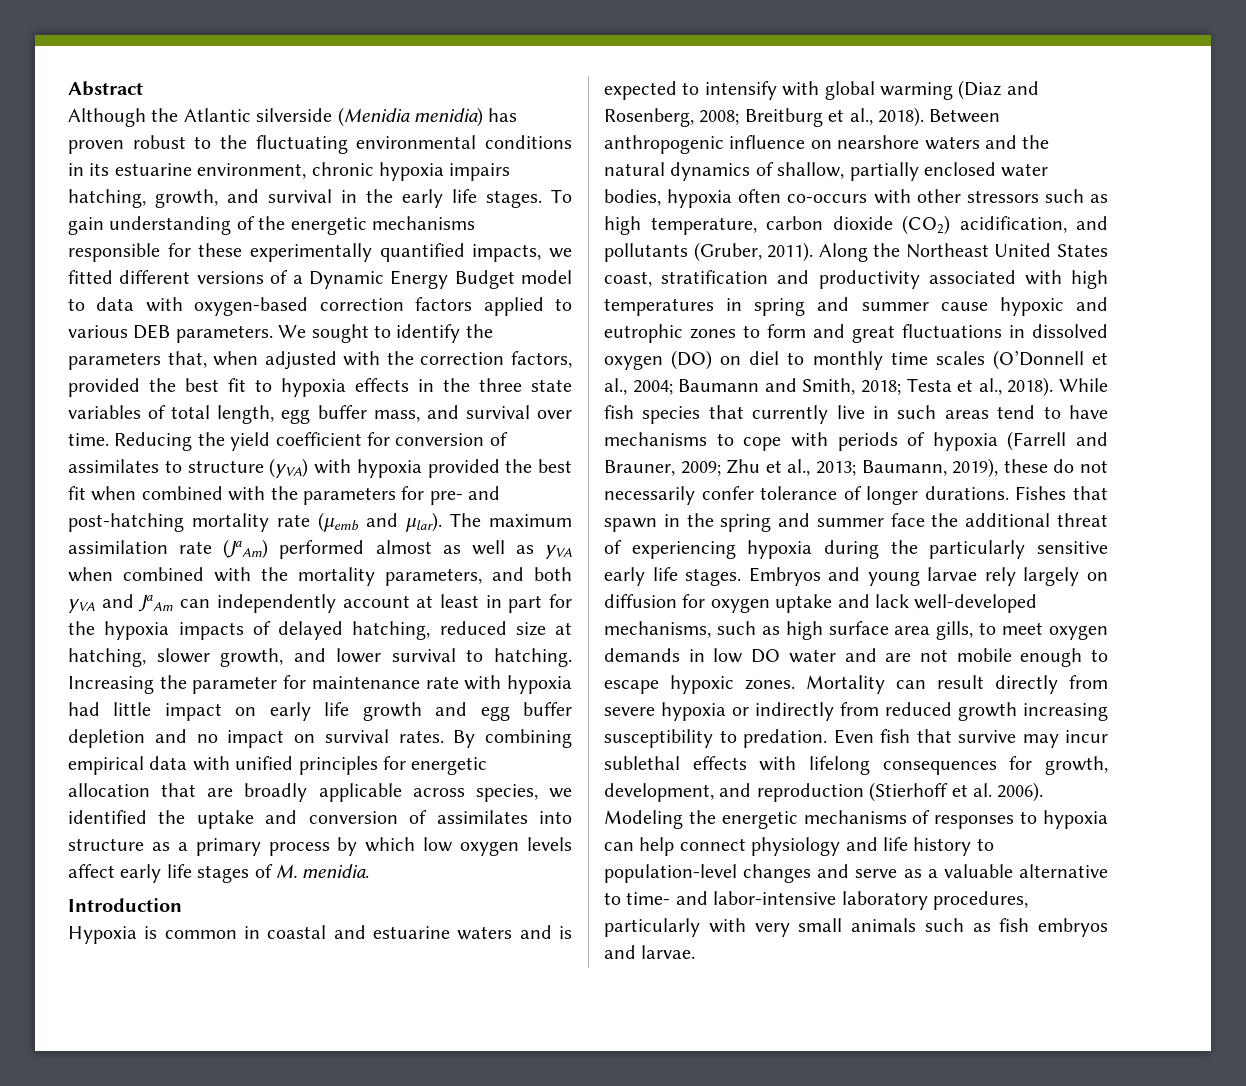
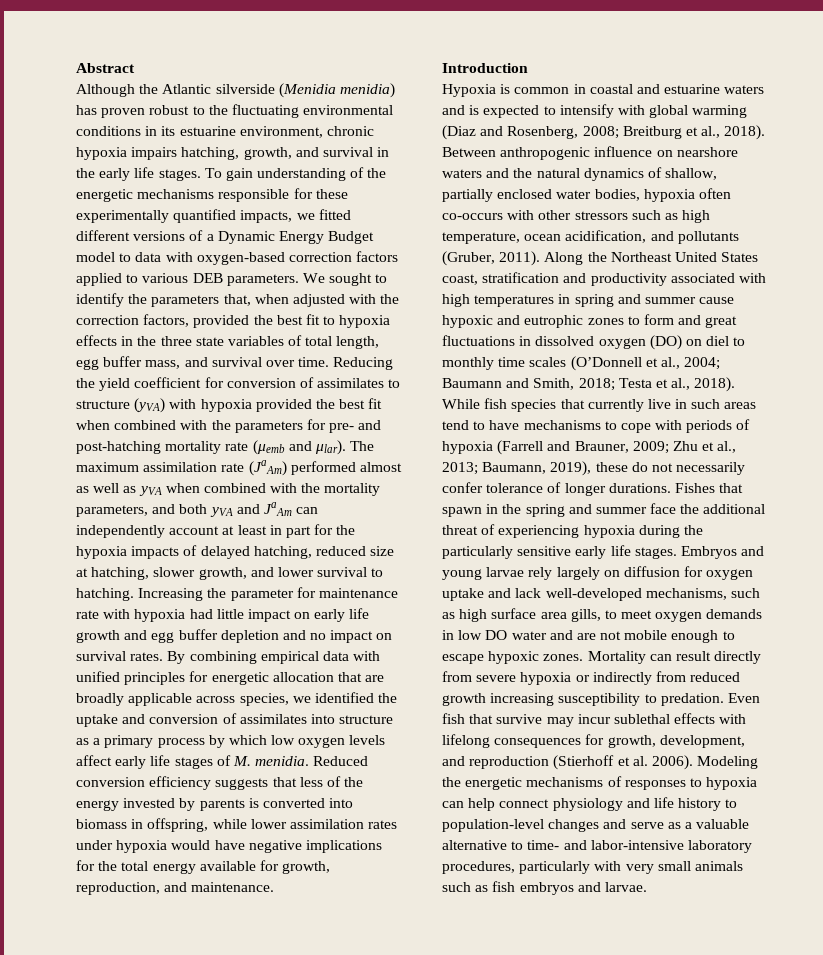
(370, 871) none -> [313,756,369,766] [76,776,364,790] [76,798,354,811] [76,818,398,832] [76,840,382,853] [76,860,331,874] [76,882,275,895] Reduced conversion efficiency suggests that less of the energy invested by parents is converted into biomass in offspring, while lower assimilation rates under hypoxia would have negative implications for the total energy available for growth, reproduction, and maintenance.
[766,215,950,235] carbon dioxide (CO2) -> [524,234,562,241] ocean

